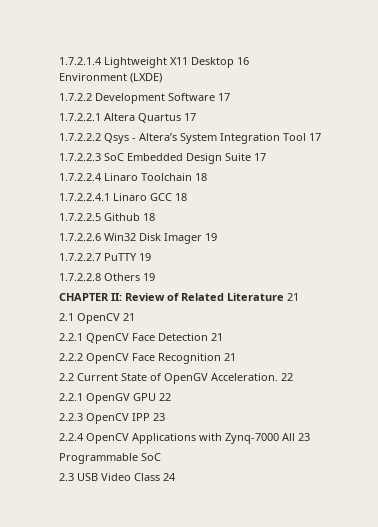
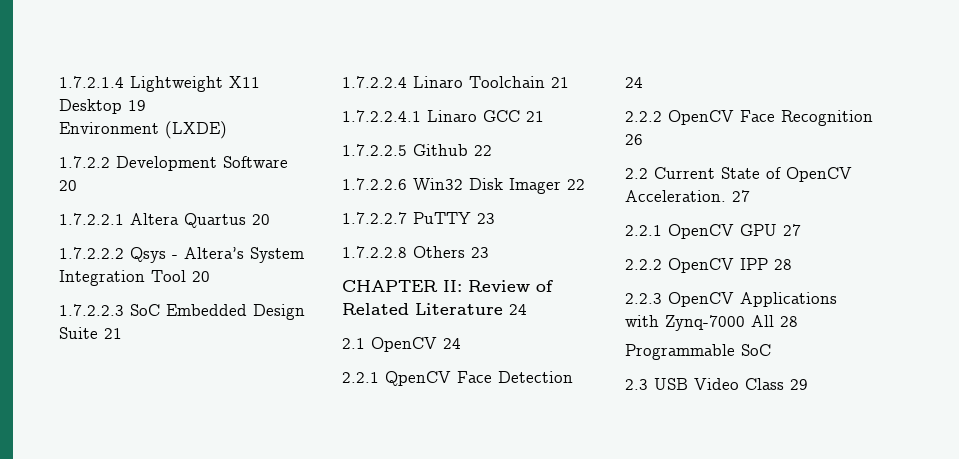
[237,57,249,65] 16 -> [128,100,146,111] 19
[218,93,230,101] 17 -> [59,180,77,191] 20
[184,113,196,121] 17 -> [252,214,270,225] 20
[309,133,321,141] 17 -> [192,271,210,282] 20
[254,153,266,161] 17 -> [104,328,122,339] 21
[195,173,207,181] 18 -> [551,77,569,88] 21
[175,193,187,201] 18 -> [526,111,544,122] 21
[143,213,155,221] 18 -> [474,145,492,156] 22
[205,233,217,241] 19 -> [567,179,585,190] 22
[139,253,151,261] 19 -> [477,213,495,224] 23
[143,273,155,281] 19 -> [471,247,489,258] 23
[287,293,299,301] 21 -> [509,304,527,315] 24
[123,313,135,321] 21 -> [443,338,461,349] 24
[211,333,223,341] 21 -> [625,77,643,88] 24
[224,353,236,361] 21 -> [625,134,643,145] 26
[164,373,293,384] [59,393,171,404] [59,413,165,424] [59,433,84,441] OpenGV Acceleration. 22 // 2.2.1 OpenGV GPU 22 // 2.2.3 OpenCV IPP 23 // 2.2.4 -> [786,167,852,182] [625,190,750,202] [625,224,801,239] [625,258,792,273] [625,293,662,304] OpenCV Acceleration. 27 // 2.2.1 OpenCV GPU 27 // 2.2.2 OpenCV IPP 28 // 2.2.3
[298,433,310,441] 23 -> [780,316,798,327] 28
[163,473,176,481] 24 -> [790,379,808,390] 29

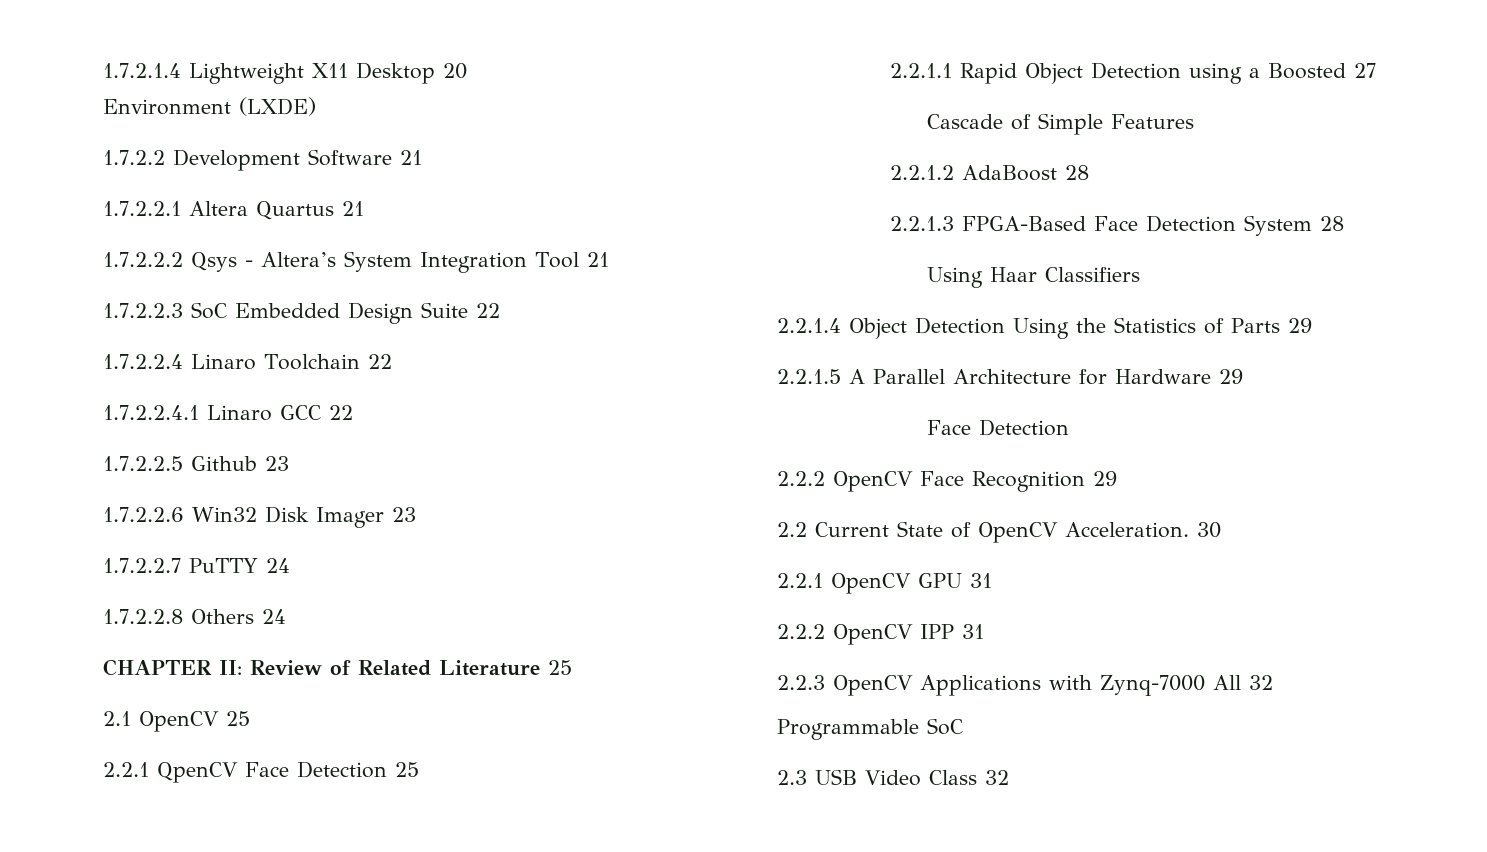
[128,100,146,111] 19 -> [443,63,467,79] 20
[59,180,77,191] 20 -> [400,150,422,165] 21
[252,214,270,225] 20 -> [342,201,364,216] 21
[192,271,210,282] 20 -> [586,252,609,267] 21
[104,328,122,339] 21 -> [476,303,500,318] 22
[551,77,569,88] 21 -> [367,354,392,369] 22
[526,111,544,122] 21 -> [329,405,353,420] 22
[474,145,492,156] 22 -> [265,456,289,471] 23
[567,179,585,190] 22 -> [392,507,416,522] 23
[477,213,495,224] 23 -> [266,558,290,573] 24
[471,247,489,258] 23 -> [262,609,286,624] 24
[509,304,527,315] 24 -> [548,660,572,675] 25
[443,338,461,349] 24 -> [226,711,250,726] 25
[625,77,643,88] 24 -> [395,762,419,777] [889,62,1376,84] [927,113,1195,135] [889,165,1089,181] [889,215,1344,236] [927,267,1141,288] [777,317,1312,339] [777,369,1243,385] [927,419,1070,436] 25 // 2.2.1.1 Rapid Object Detection using a Boosted 27 // Cascade of Simple Features // 2.2.1.2 AdaBoost 28 // 2.2.1.3 FPGA-Based Face Detection System 28 // Using Haar Classifiers // 2.2.1.4 Object Detection Using the Statistics of Parts 29 // 2.2.1.5 A Parallel Architecture for Hardware 29 // Face Detection
[625,134,643,145] 26 -> [1093,471,1117,486] 29
[732,190,750,202] 27 -> [1197,522,1221,538] 30
[783,224,801,236] 27 -> [970,573,992,588] 31
[774,259,792,270] 28 -> [962,624,984,639] 31
[780,316,798,327] 28 -> [1249,675,1273,690] 32
[790,379,808,390] 29 -> [984,770,1009,785] 32

